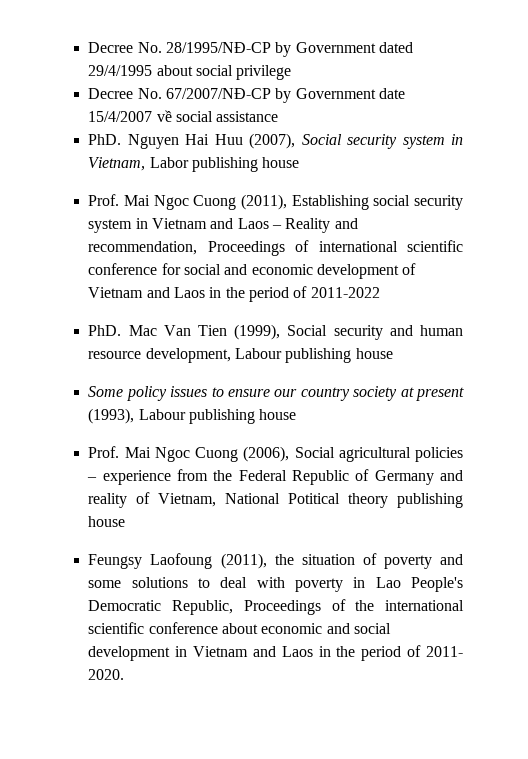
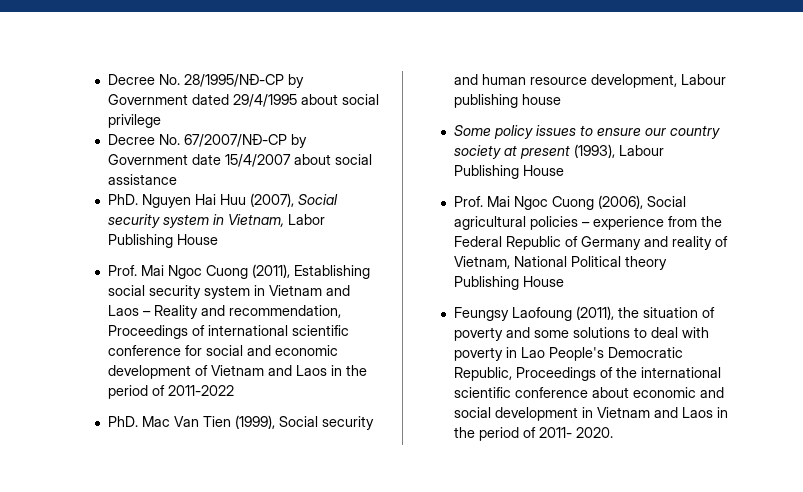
[156,110,172,122] về -> [293,154,331,165] about
[191,157,300,172] publishing house -> [107,234,218,248] Publishing House
[188,409,297,424] publishing house -> [453,165,564,179] Publishing House
[288,493,463,508] [88,516,126,527] Potitical theory publishing house -> [570,256,667,270] [453,276,564,290] Political theory Publishing House

